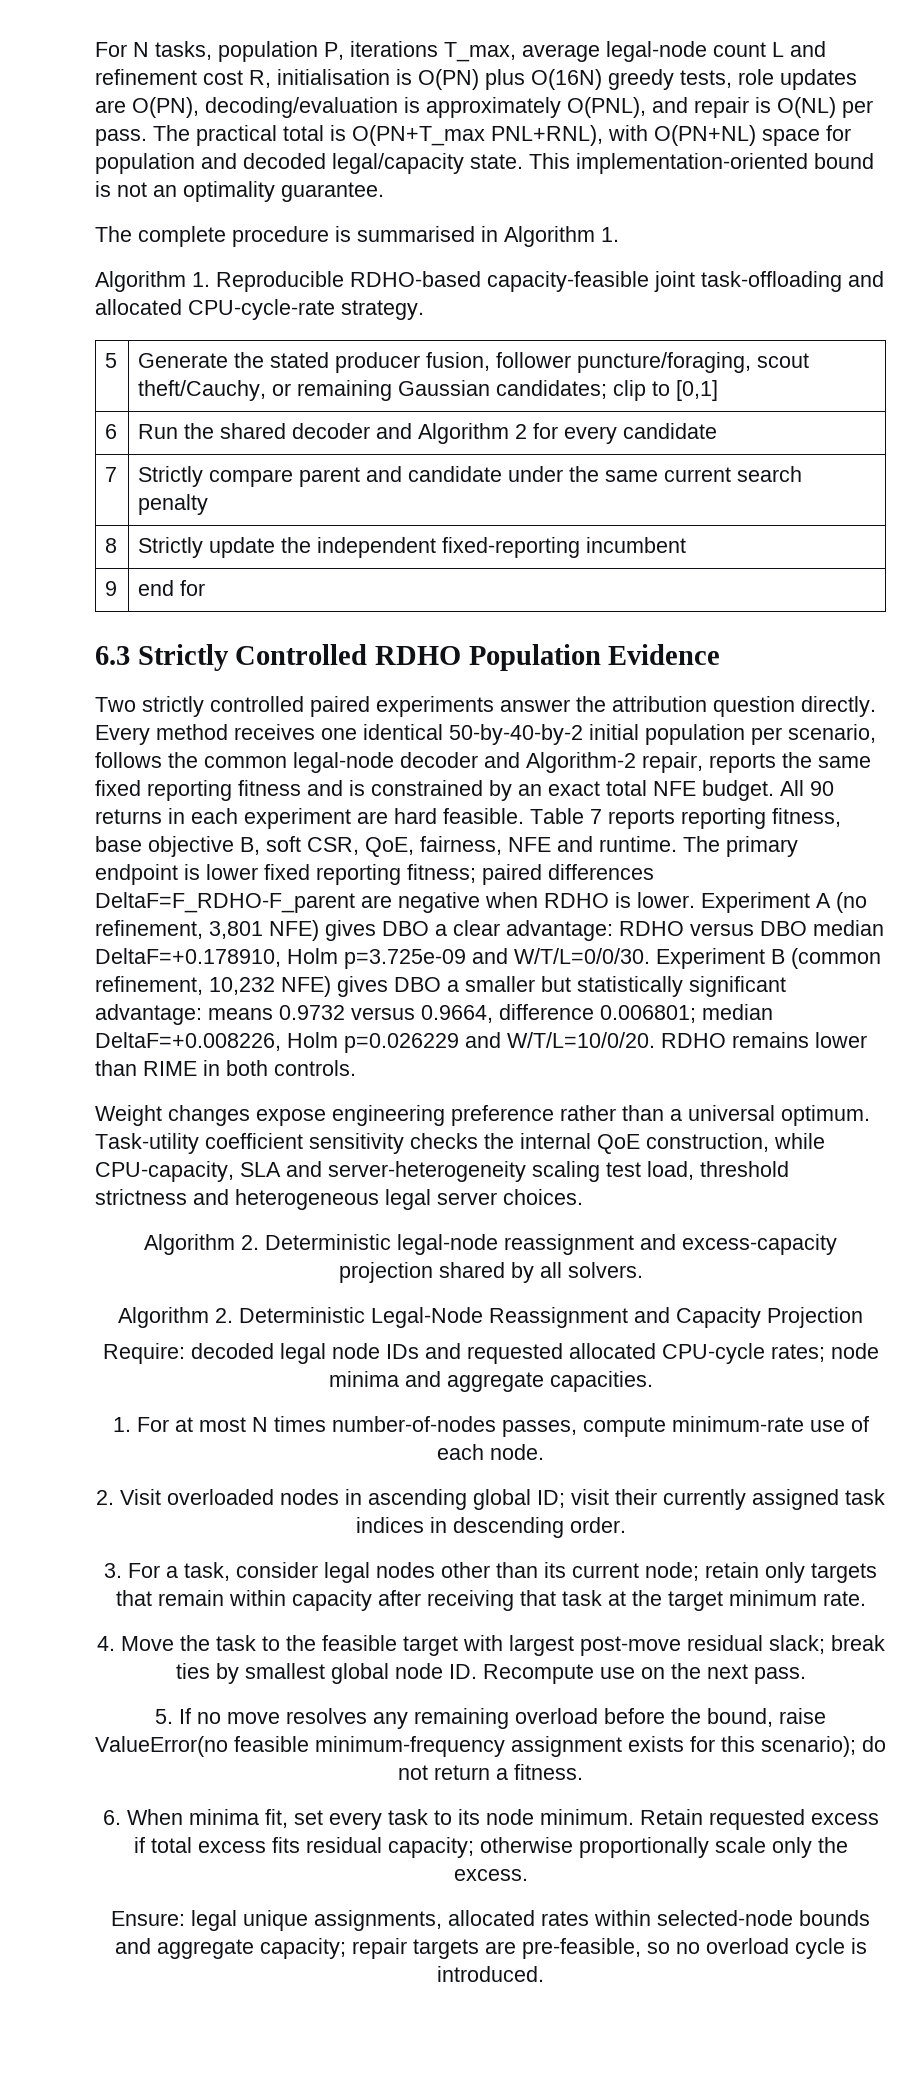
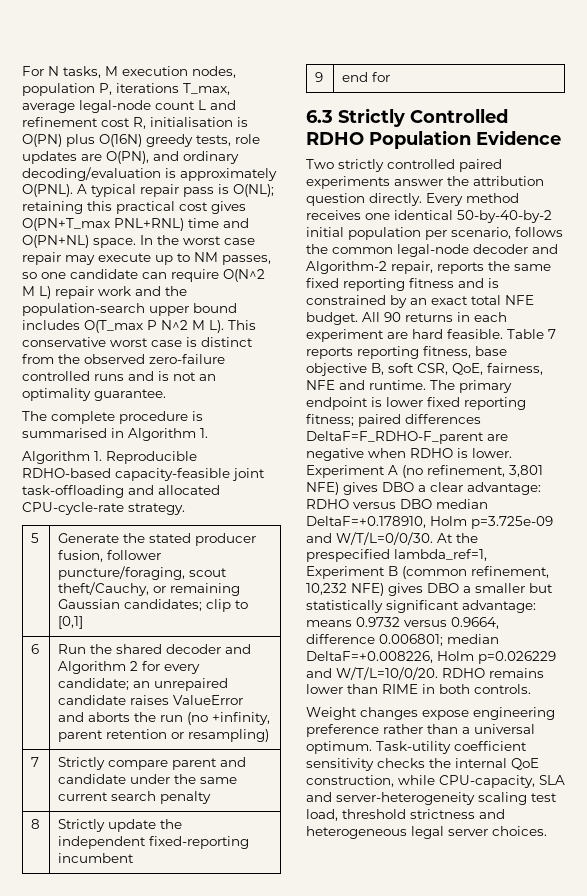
(212, 50) none -> [105,66,236,78] M execution nodes,
(199, 107) none -> [153,151,239,164] and ordinary
[567,97,873,118] [95,125,851,146] [95,153,874,174] O(PNL), and repair is O(NL) per pass. The practical total is O(PN+T_max PNL+RNL), with O(PN+NL) space for population and decoded legal/capacity state. This implementation-oriented bound -> [22,184,274,197] [22,201,246,214] [22,218,249,231] [22,235,255,248] [22,252,271,265] [22,269,265,282] [22,286,187,299] [22,303,237,316] [22,320,256,333] [22,337,253,347] [22,354,225,364] [22,371,154,381] O(PNL). A typical repair pass is O(NL); retaining this practical cost gives O(PN+T_max PNL+RNL) time and O(PN+NL) space. In the worst case repair may execute up to NM passes, so one candidate can require O(N^2 M L) repair work and the population-search upper bound includes O(T_max P N^2 M L). This conservative worst case is distinct from the observed zero-failure controlled runs and
[623,423,718,439] candidate -> [57,678,228,691] [57,695,243,705] [57,712,270,725] [57,729,269,742] candidate; an unrepaired candidate raises ValueError and aborts the run (no +infinity, parent retention or resampling)
(650, 956) none -> [437,533,478,543] [306,549,487,562] At the prespecified lambda_ref=1,
[144,1234,837,1255] [338,1262,643,1283] [118,1307,863,1328] [102,1343,879,1364] [328,1371,653,1392] [112,1416,869,1437] [437,1444,544,1460] [96,1489,885,1510] [355,1517,626,1538] [104,1562,877,1583] [115,1590,866,1611] [96,1635,885,1656] [175,1663,806,1684] [155,1708,826,1729] [95,1736,886,1757] [398,1764,583,1780] [102,1809,879,1830] [133,1837,848,1858] [453,1869,528,1881] [111,1910,870,1931] [114,1938,867,1959] [437,1966,544,1982] // Algorithm 2. Deterministic legal-node reassignment and excess-capacity projection shared by all solvers. // Algorithm 2. Deterministic Legal-Node Reassignment and Capacity Projection // Require: decoded legal node IDs and requested allocated CPU-cycle rates; node minima and aggregate capacities. // 1. For at most N times number-of-nodes passes, compute minimum-rate use of each node. // 2. Visit overloaded nodes in ascending global ID; visit their currently assigned task indices in descending order. // 3. For a task, consider legal nodes other than its current node; retain only targets that remain within capacity after receiving that task at the target minimum rate. // 4. Move the task to the feasible target with largest post-move residual slack; break ties by smallest global node ID. Recompute use on the next pass. // 5. If no move resolves any remaining overload before the bound, raise ValueError(no feasible minimum-frequency assignment exists for this scenario); do not return a fitness. // 6. When minima fit, set every task to its node minimum. Retain requested excess if total excess fits residual capacity; otherwise proportionally scale only the excess. // Ensure: legal unique assignments, allocated rates within selected-node bounds and aggregate capacity; repair targets are pre-feasible, so no overload cycle is introduced. -> (547, 831) none

